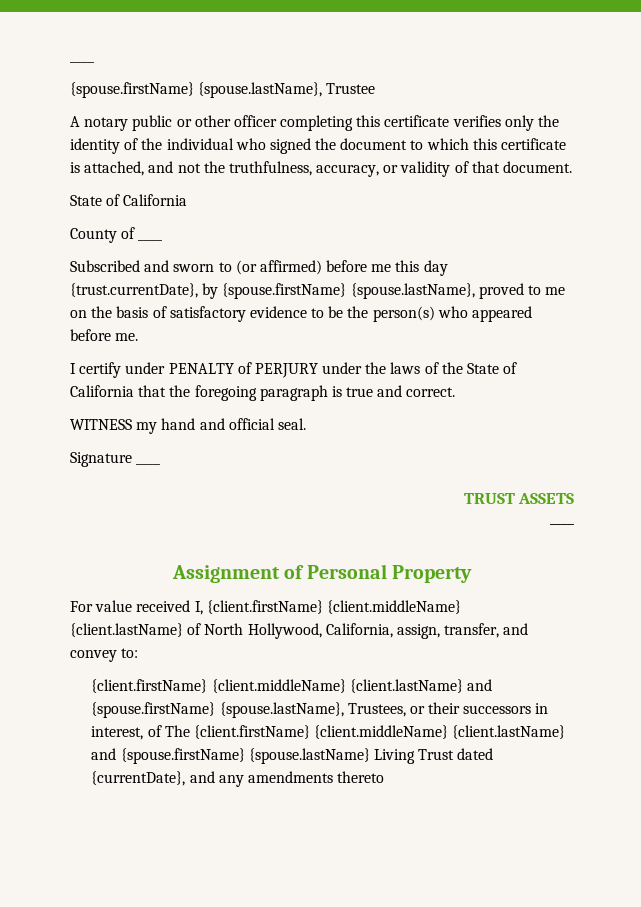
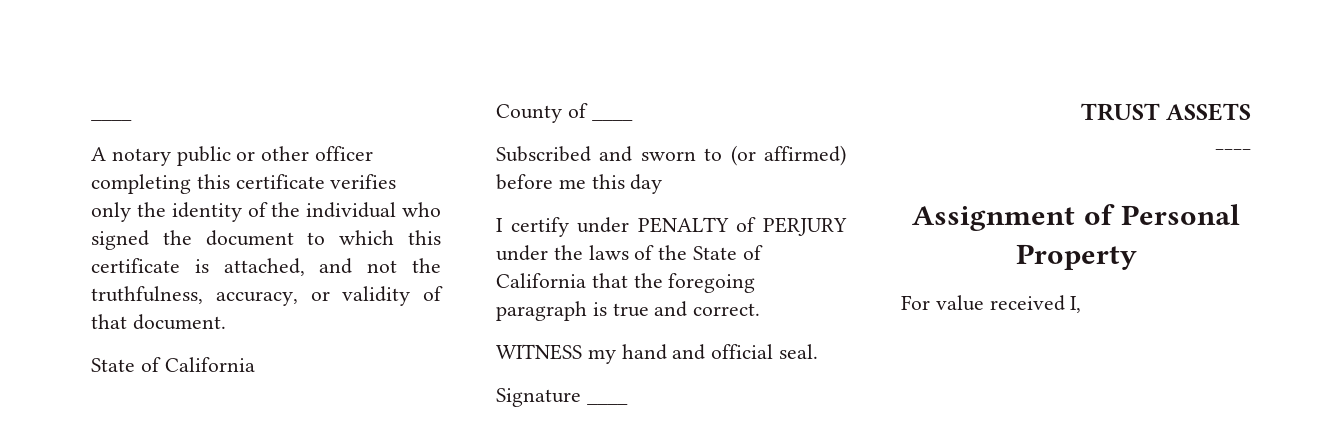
[70,61,94,63] [70,82,376,98] ____ // {spouse.firstName} {spouse.lastName}, Trustee -> [91,118,132,121] ____
[70,283,566,299] [70,306,533,322] [70,329,139,341] {trust.currentDate}, by {spouse.firstName} {spouse.lastName}, proved to me on the basis of satisfactory evidence to be the person(s) who appeared before me. -> (663, 184) none
[206,600,461,614] [70,623,529,639] [70,648,139,662] [91,679,492,693] [91,702,549,718] [91,725,566,740] [91,748,494,764] [91,771,385,787] {client.firstName} {client.middleName} {client.lastName} of North Hollywood, California, assign, transfer, and convey to: // {client.firstName} {client.middleName} {client.lastName} and {spouse.firstName} {spouse.lastName}, Trustees, or their successors in interest, of The {client.firstName} {client.middleName} {client.lastName} and {spouse.firstName} {spouse.lastName} Living Trust dated {currentDate}, and any amendments thereto -> (1082, 304) none

